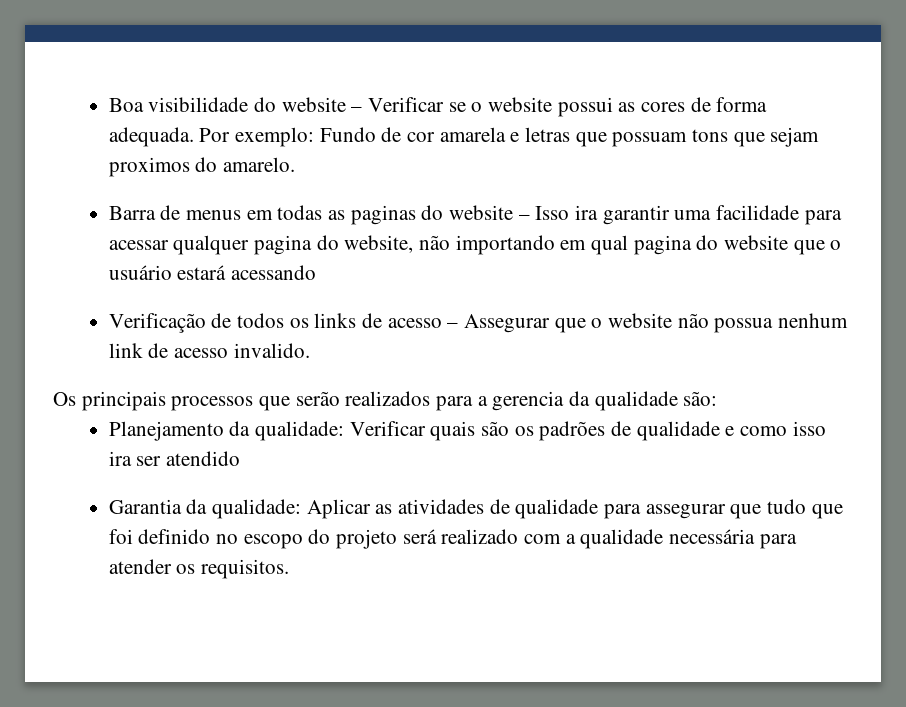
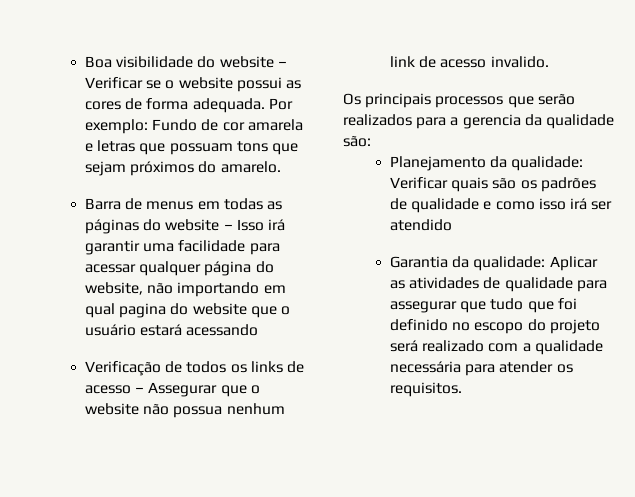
[108,157,190,177] proximos -> [130,161,195,176] próximos
[350,205,416,225] paginas -> [85,219,140,234] páginas
[575,205,599,220] ira -> [267,219,285,231] irá
[253,235,312,255] pagina -> [204,261,252,276] página
[108,451,132,466] ira -> [569,198,587,210] irá

